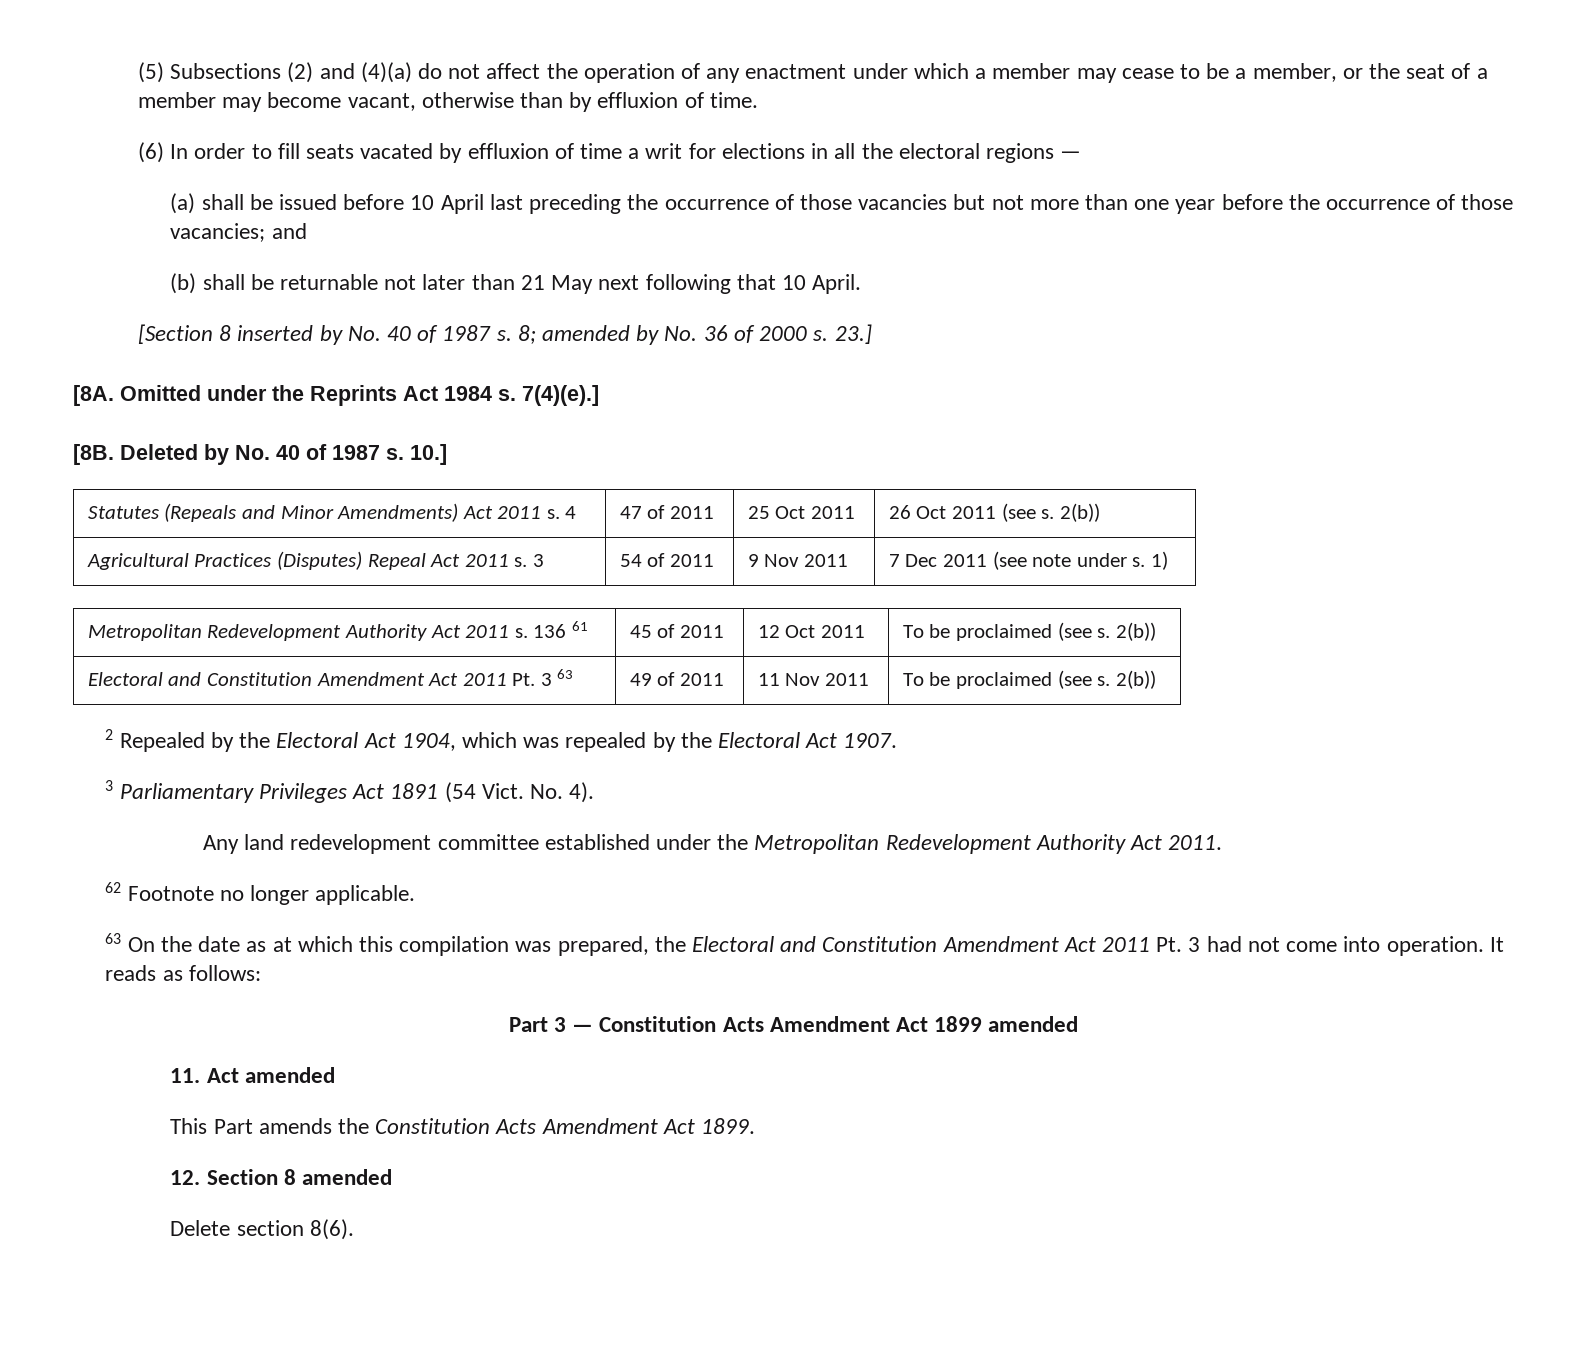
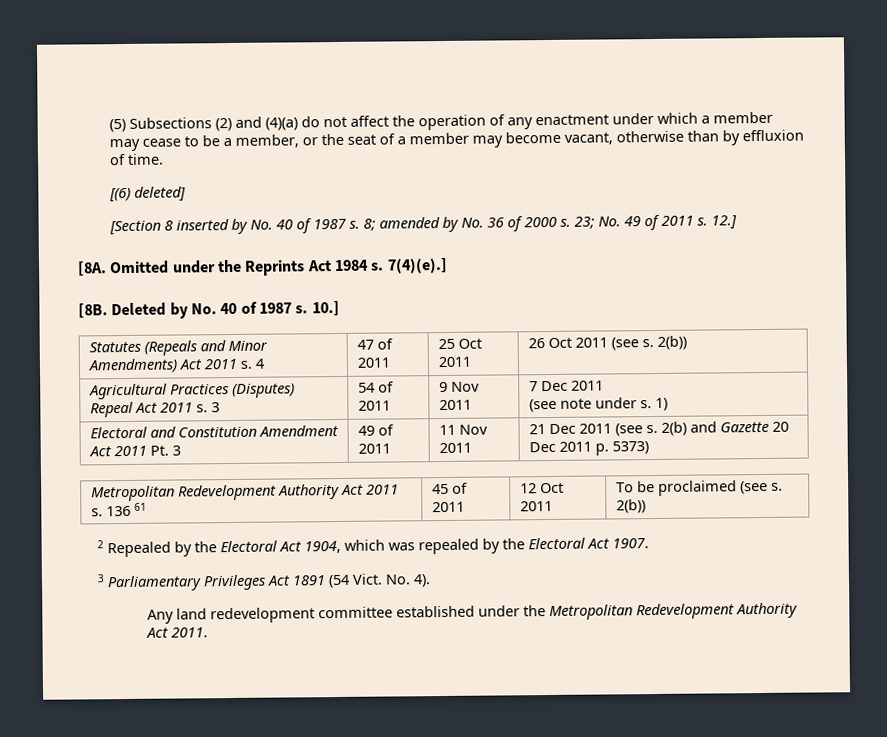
[137,142,1082,163] [170,193,1514,214] [170,223,307,242] [170,273,862,294] (6) In order to fill seats vacated by effluxion of time a writ for elections in all the electoral regions — // (a) shall be issued before 10 April last preceding the occurrence of those vacancies but not more than one year before the occurrence of those vacancies; and // (b) shall be returnable not later than 21 May next following that 10 April. -> [109,186,187,203] [(6) deleted]
[834,324,872,344] 23.] -> [574,214,738,231] 23; No. 49 of 2011 s. 12.]
(987, 560) none -> (604, 385) //
(1168, 560) none -> [89,424,339,439] [88,445,181,457] [357,424,394,436] [357,443,391,454] [438,424,488,436] [438,442,472,454] [528,421,789,437] [528,441,649,456] // Electoral and Constitution Amendment Act 2011 Pt. 3 | 49 of 2011 | 11 Nov 2011 | 21 Dec 2011 (see s. 2(b) and Gazette 20 Dec 2011 p. 5373)
[87,669,574,686] [629,672,724,686] [757,673,869,686] [902,670,1156,689] // Electoral and Constitution Amendment Act 2011 Pt. 3 63 | 49 of 2011 | 11 Nov 2011 | To be proclaimed (see s. 2(b)) -> (646, 506) none
[105,882,416,905] [105,933,1504,956] [105,965,261,981] [508,1016,1079,1032] [170,1067,335,1083] [170,1118,756,1134] [170,1169,393,1185] [170,1219,354,1240] // 62 Footnote no longer applicable. // 63 On the date as at which this compilation was prepared, the Electoral and Constitution Amendment Act 2011 Pt. 3 had not come into operation. It reads as follows: // Part 3 — Constitution Acts Amendment Act 1899 amended // 11. Act amended // This Part amends the Constitution Acts Amendment Act 1899. // 12. Section 8 amended // Delete section 8(6). -> (209, 632) none

